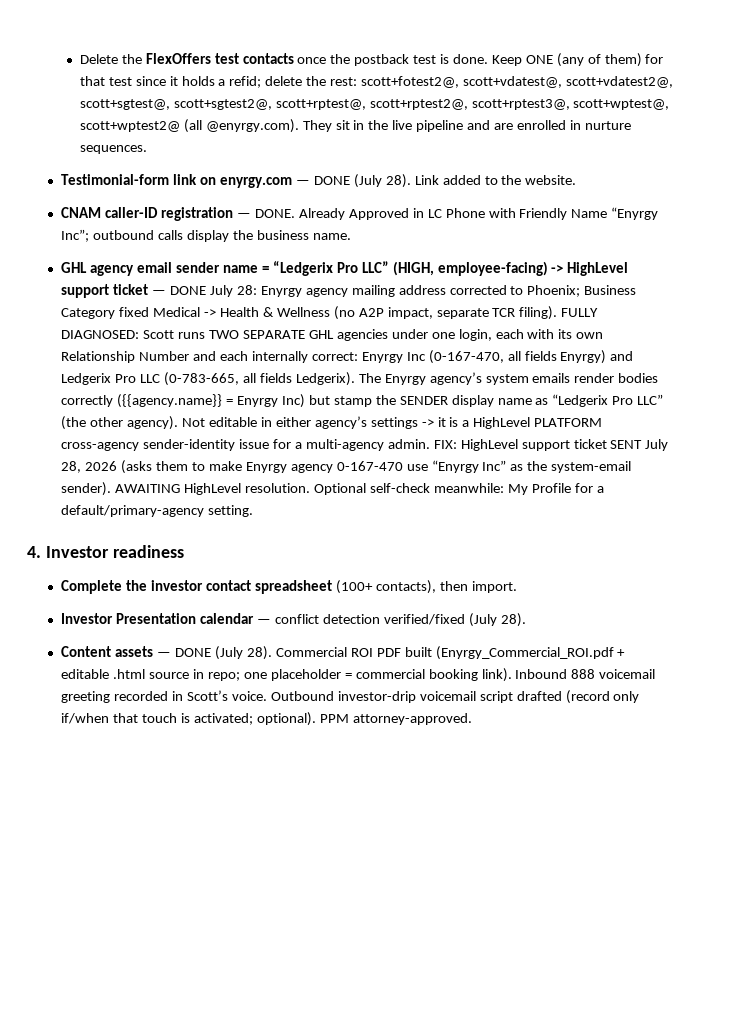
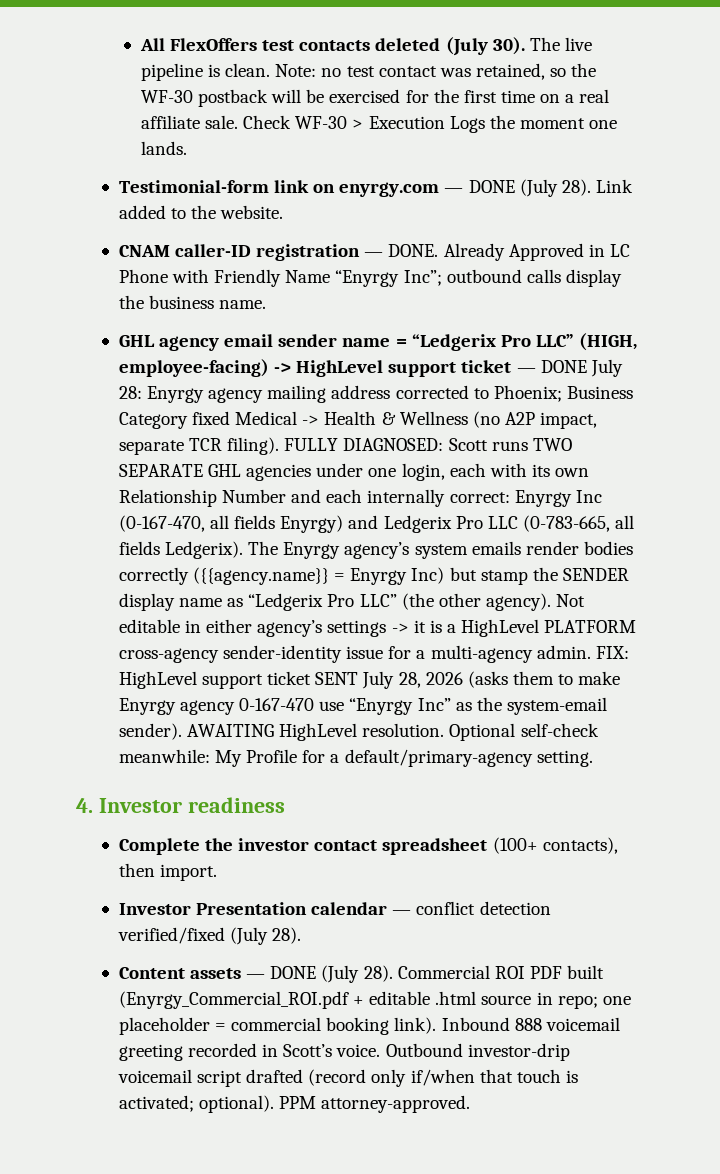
[79,54,142,64] Delete the -> [139,38,165,51] All
[297,53,664,67] [79,76,673,88] [79,99,670,110] [79,119,631,133] [79,145,147,154] once the postback test is done. Keep ONE (any of them) for that test since it holds a refid; delete the rest: scott+fotest2@, scott+vdatest@, scott+vdatest2@, scott+sgtest@, scott+sgtest2@, scott+rptest@, scott+rptest2@, scott+rptest3@, scott+wptest@, scott+wptest2@ (all @enyrgy.com). They sit in the live pipeline and are enrolled in nurture sequences. -> [375,37,592,56] [140,63,597,81] [140,89,610,107] [140,115,618,133] [140,141,187,155] deleted (July 30). The live pipeline is clean. Note: no test contact was retained, so the WF-30 postback will be exercised for the first time on a real affiliate sale. Check WF-30 > Execution Logs the moment one lands.

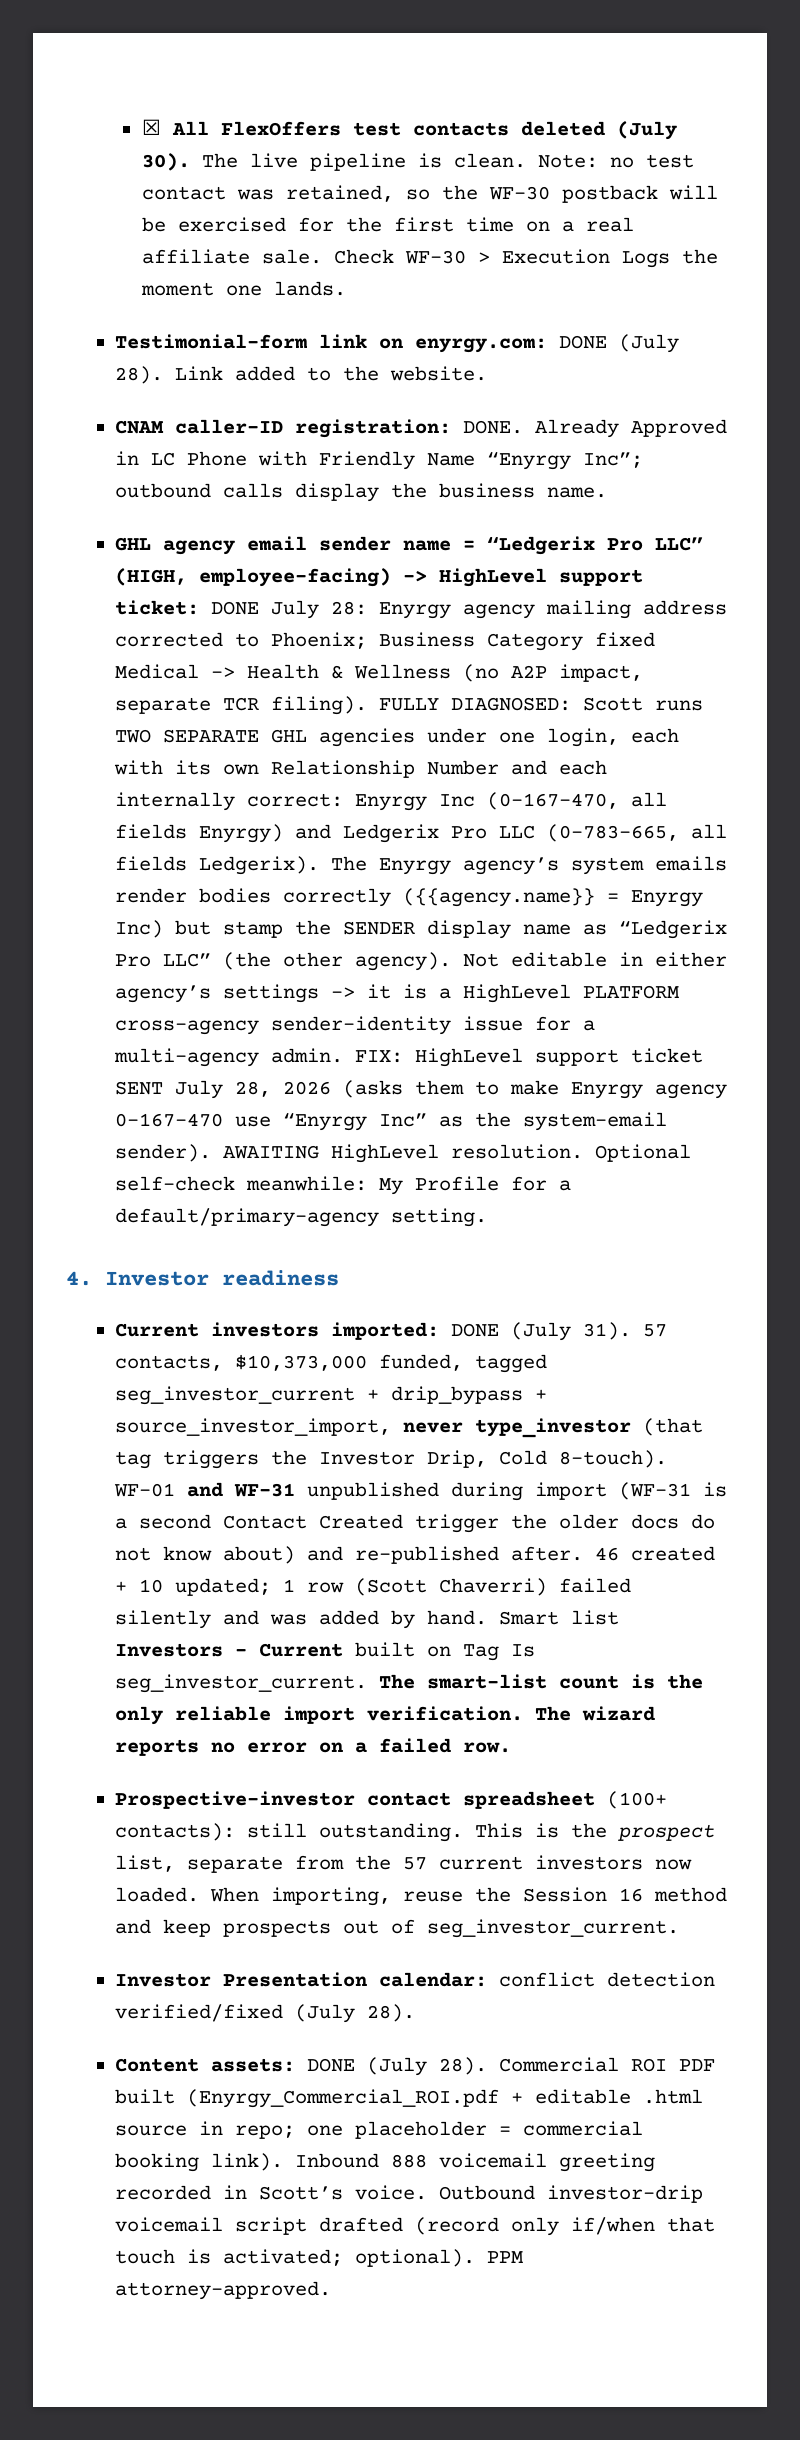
(139, 44) none -> [141,119,161,135] ☒
[339,182,464,197] enyrgy.com — -> [415,338,548,353] enyrgy.com:
[256,244,384,261] registration — -> [295,419,452,438] registration:
[461,360,536,373] ticket — -> [115,600,200,615] ticket:
[118,837,618,855] [118,863,218,881] Complete the investor contact spreadsheet (100+ contacts), then import. -> [115,1322,668,1341] [115,1354,548,1373] [115,1386,548,1405] [115,1418,704,1438] [115,1450,668,1469] [114,1482,728,1501] [115,1514,716,1533] [115,1546,716,1564] [115,1578,632,1596] [115,1610,620,1629] [115,1642,536,1661] [115,1674,704,1693] [115,1706,656,1725] [115,1738,512,1756] [115,1791,668,1809] [115,1823,716,1842] [115,1855,693,1873] [115,1887,728,1906] [115,1919,680,1938] Current investors imported: DONE (July 31). 57 contacts, $10,373,000 funded, tagged seg_investor_current + drip_bypass + source_investor_import, never type_investor (that tag triggers the Investor Drip, Cold 8-touch). WF-01 and WF-31 unpublished during import (WF-31 is a second Contact Created trigger the older docs do not know about) and re-published after. 46 created + 10 updated; 1 row (Scott Chaverri) failed silently and was added by hand. Smart list Investors - Current built on Tag Is seg_investor_current. The smart-list count is the only reliable import verification. The wizard reports no error on a failed row. // Prospective-investor contact spreadsheet (100+ contacts): still outstanding. This is the prospect list, separate from the 57 current investors now loaded. When importing, reuse the Session 16 method and keep prospects out of seg_investor_current.
[311,902,412,915] calendar — -> [379,1972,488,1987] calendar:
[190,968,266,979] assets — -> [211,2058,296,2072] assets:

